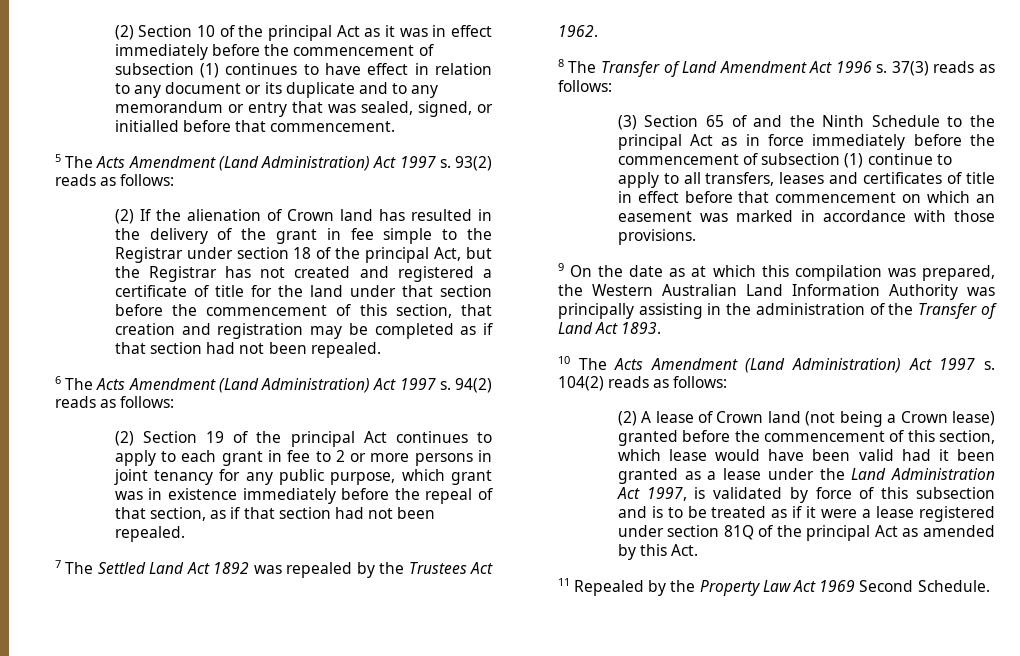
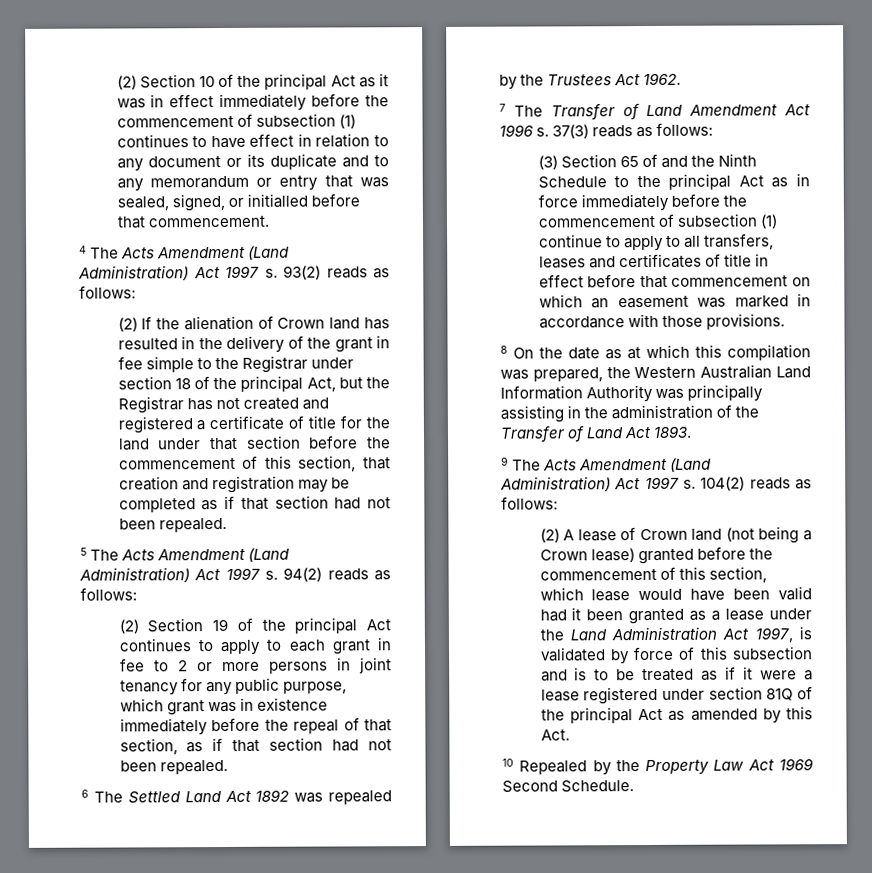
[54,154,61,162] 5 -> [79,245,88,254] 4
[54,376,61,384] 6 -> [80,547,88,556] 5
[54,560,61,568] 7 -> [81,789,90,798] 6
[557,59,564,67] 8 -> [499,103,507,112] 7
[557,263,564,271] 9 -> [500,345,509,354] 8
[557,356,570,364] 10 -> [501,456,510,466] 9
[557,578,570,586] 11 -> [502,758,515,767] 10

